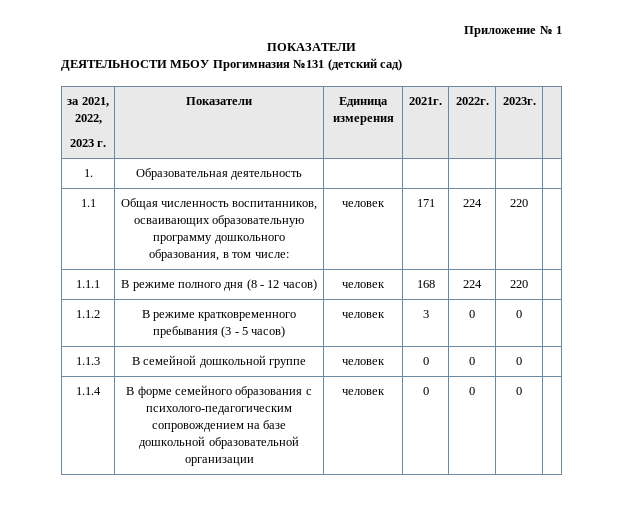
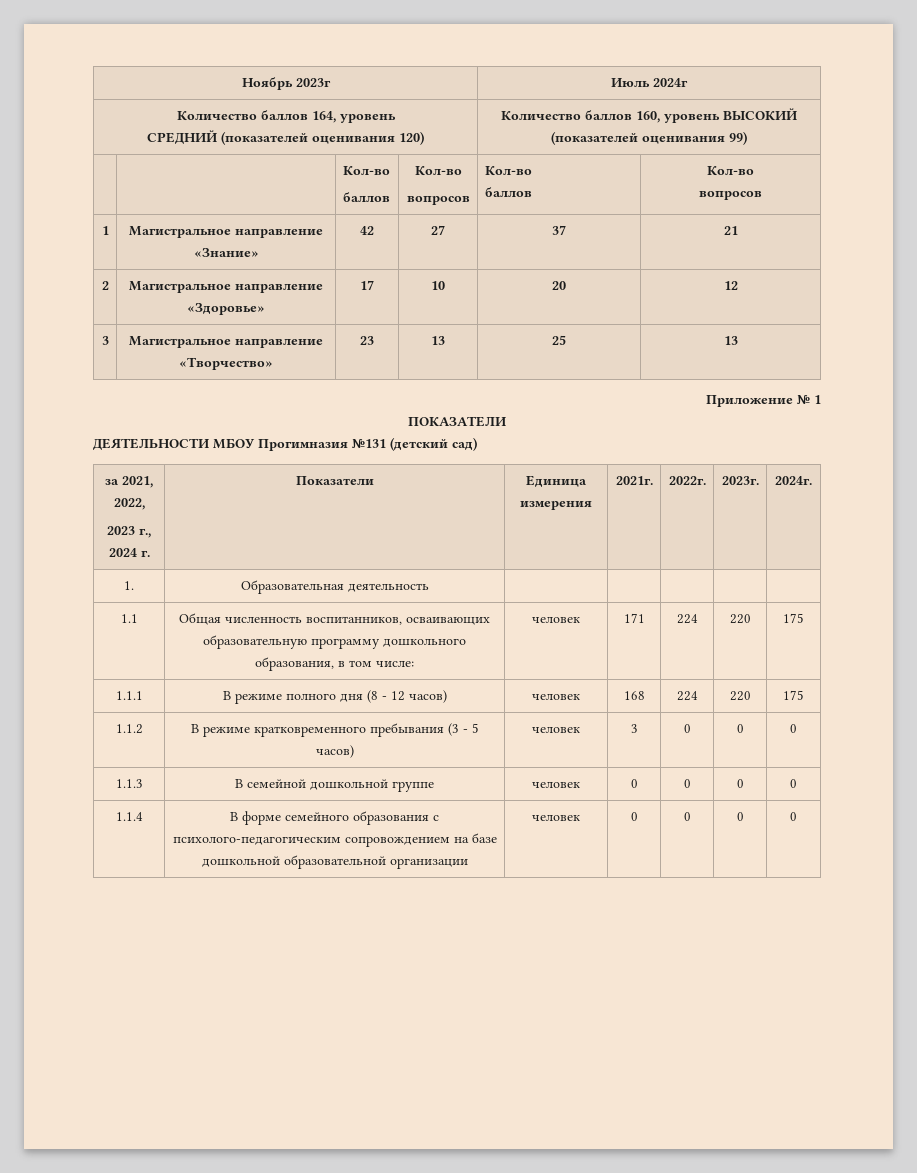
(464, 31) none -> [241,77,331,90] [611,78,688,87] [176,110,396,123] [147,130,424,145] [501,108,798,123] [551,131,747,145] [342,166,390,176] [342,192,390,202] [414,166,462,176] [406,196,470,205] [484,166,532,176] [484,187,532,197] [707,166,754,176] [699,191,762,200] [101,226,109,235] [129,226,323,238] [193,248,259,257] [360,226,374,235] [431,225,445,235] [552,225,566,235] [723,226,738,235] [101,281,109,290] [129,281,323,293] [187,303,265,315] [360,280,374,290] [431,281,445,290] [552,281,566,290] [723,281,738,290] [101,336,109,345] [129,336,323,348] [179,357,273,370] [360,336,374,345] [431,336,445,345] [552,335,566,345] [723,336,738,345] Ноябрь 2023г | Июль 2024г // Количество баллов 164, уровень // СРЕДНИЙ (показателей оценивания 120) | Количество баллов 160, уровень ВЫСОКИЙ (показателей оценивания 99) // | | Кол-во // баллов | Кол-во // вопросов | Кол-во // баллов | Кол-во // вопросов // 1 | Магистральное направление «Знание» | 42 | 27 | 37 | 21 // 2 | Магистральное направление «Здоровье» | 17 | 10 | 20 | 12 // 3 | Магистральное направление «Творчество» | 23 | 13 | 25 | 13 //
(94, 143) none -> [139,528,151,538] [108,548,137,557] г., 2024
(536, 101) none -> [775,476,812,485] 2024г.
(528, 203) none -> [783,613,804,623] 175
(528, 284) none -> [783,690,804,700] 175
(522, 314) none -> [790,724,797,733] 0
(522, 361) none -> [790,779,797,788] 0
(522, 391) none -> [790,812,797,821] 0

